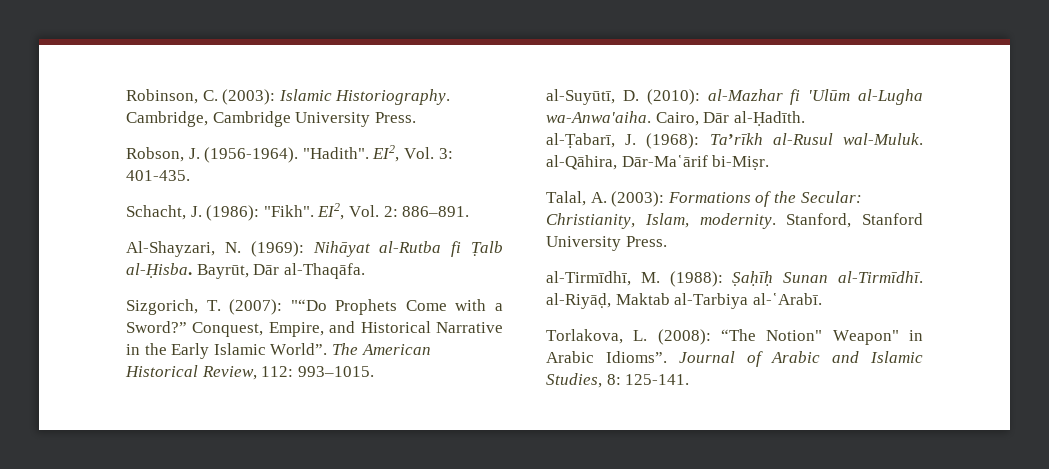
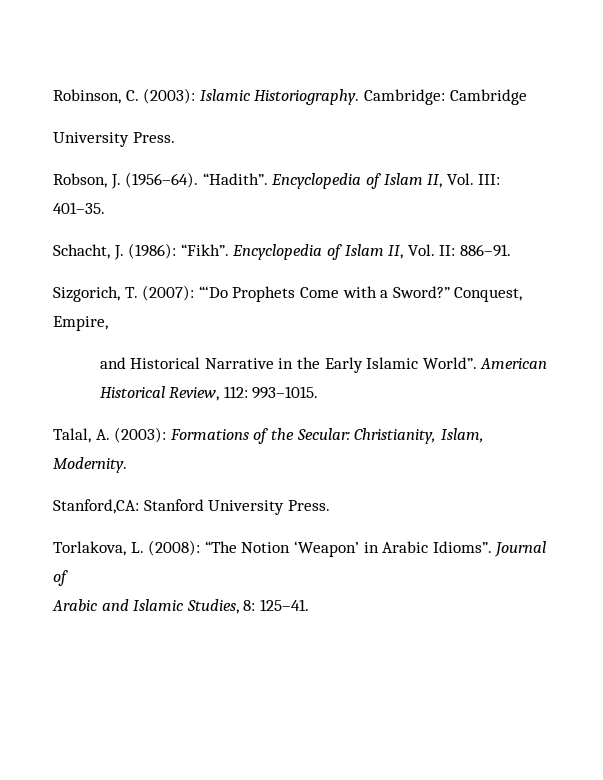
[126,111,208,127] Cambridge, -> [363,89,445,105] Cambridge:
(291, 119) none -> (527, 97) //
[204,145,453,163] [126,170,190,181] [126,203,470,221] [126,241,503,257] [126,263,365,279] (1956-1964). "Hadith". EI2, Vol. 3: 401-435. // Schacht, J. (1986): "Fikh". EI2, Vol. 2: 886–891. // Al-Shayzari, N. (1969): Nihāyat al-Rutba fi Ṭalb al-Ḥisba. Bayrūt, Dār al-Thaqāfa. -> [125,172,501,189] [53,202,105,214] [53,243,511,260] (1956–64). “Hadith”. Encyclopedia of Islam II, Vol. III: 401–35. // Schacht, J. (1986): “Fikh”. Encyclopedia of Islam II, Vol. II: 886–91.
[290,299,327,311] "“Do -> [198,286,228,298] “‘Do
(324, 329) none -> (108, 323) //
[331,343,358,355] The -> (477, 363) none
[546,89,923,105] [546,111,805,126] [546,133,923,149] [546,155,770,170] // al-Suyūtī, D. (2010): al-Mazhar fi 'Ulūm al-Lugha wa-Anwa'aiha. Cairo, Dār al-Ḥadīth. // al-Ṭabarī, J. (1968): Ta’rīkh al-Rusul wal-Muluk. al-Qāhira, Dār-Ma῾ārif bi-Miṣr. -> (319, 392) none
[699,213,852,229] modernity. Stanford, -> [53,457,127,473] [53,499,139,514] Modernity. // Stanford,CA:
[546,271,923,287] [546,293,822,309] // al-Tirmīdhī, M. (1988): Ṣaḥīḥ Sunan al-Tirmīdhī. al-Riyāḍ, Maktab al-Tarbiya al-῾Arabī. -> (330, 505) none
[766,330,899,345] Notion" Weapon" -> [241,541,359,557] Notion ‘Weapon’
(763, 359) none -> (68, 578) //
[625,374,690,385] 125-141. -> [259,599,309,611] 125–41.

